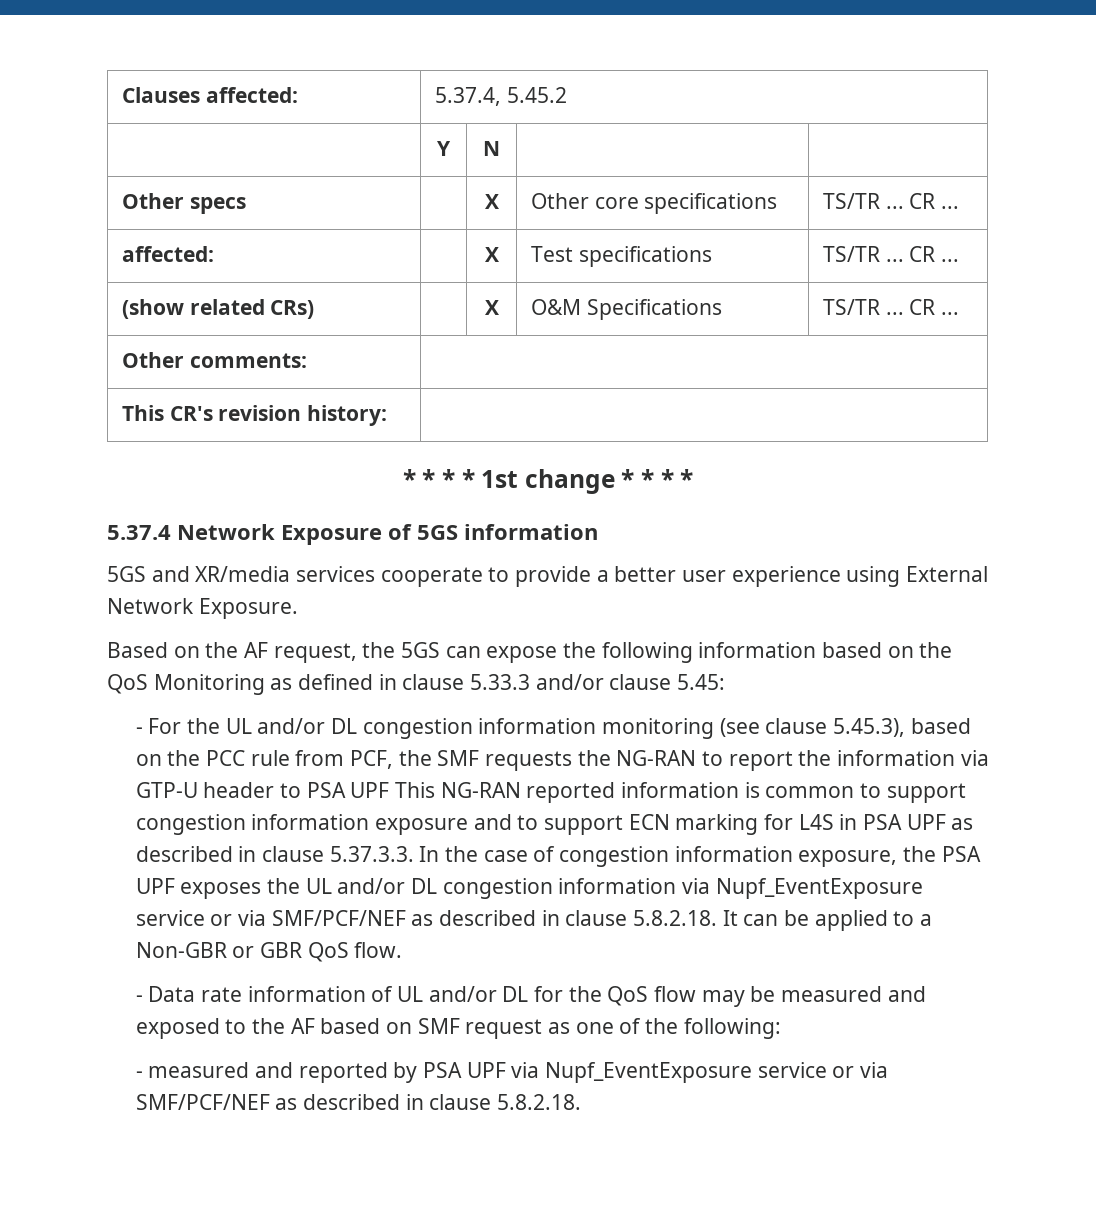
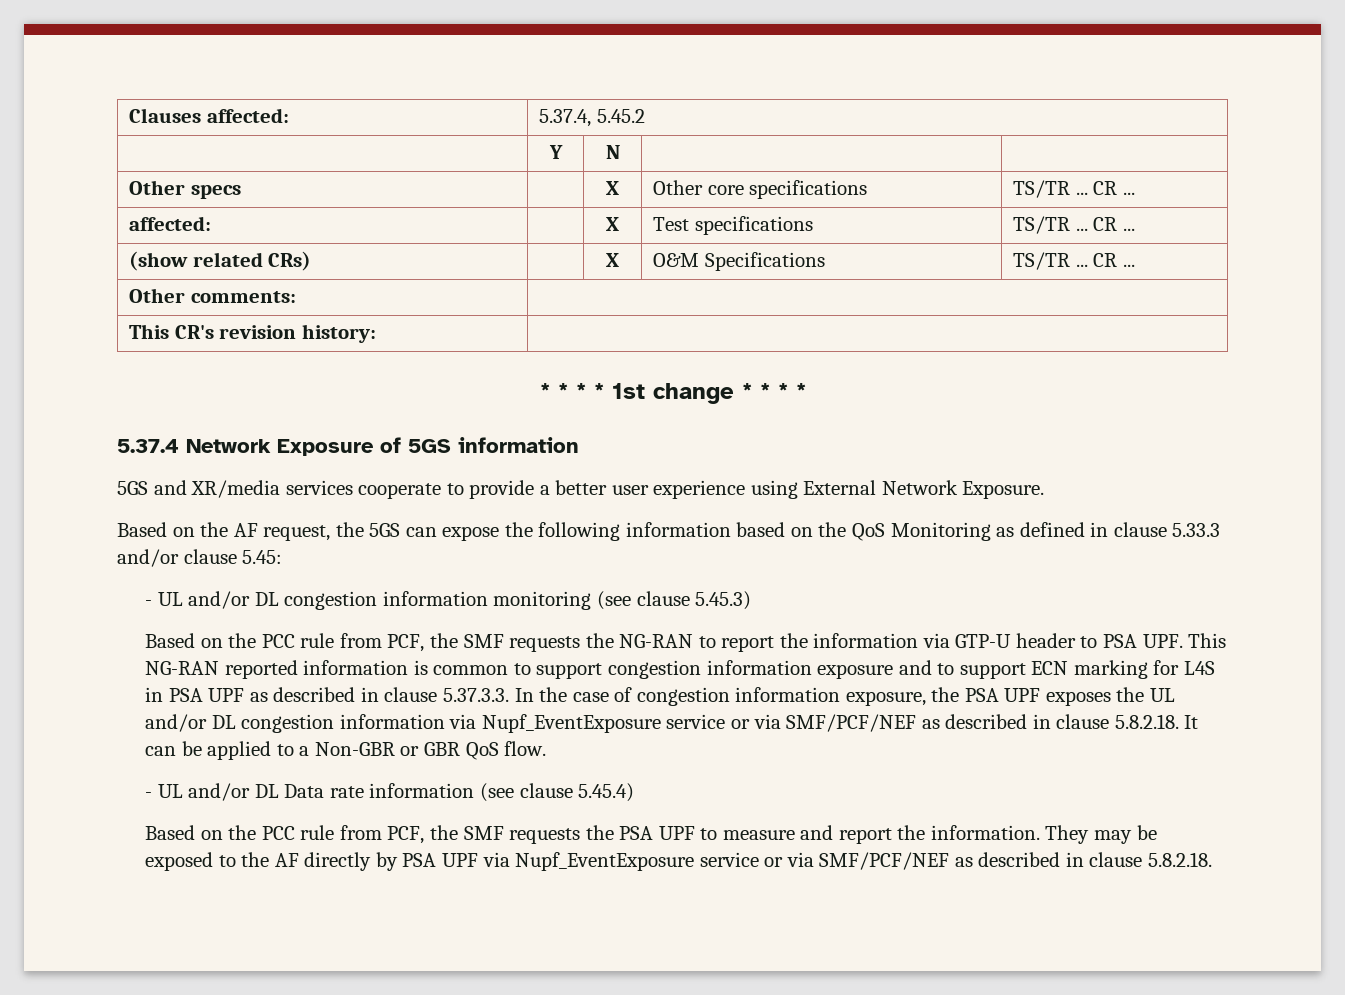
[148,718,220,734] For the -> (153, 603) none
[833,718,971,737] 5.45.3), based -> [695,591,752,610] [145,633,196,648] 5.45.3) // Based
[350,782,390,798] UPF -> [1142,634,1183,648] UPF.
[148,986,926,1007] [135,1018,781,1039] [135,1062,388,1083] Data rate information of UL and/or DL for the QoS flow may be measured and exposed to the AF based on SMF request as one of the following: // - measured and reported -> [157,783,635,802] [145,825,1157,844] [145,852,372,871] UL and/or DL Data rate information (see clause 5.45.4) // Based on the PCC rule from PCF, the SMF requests the PSA UPF to measure and report the information. They may be exposed to the AF directly

